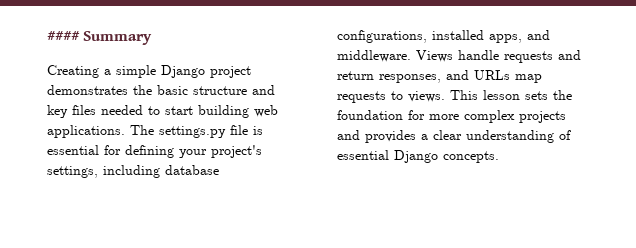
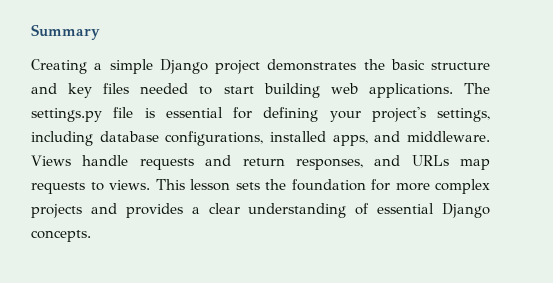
[47,31,80,41] #### -> (31, 32) none

